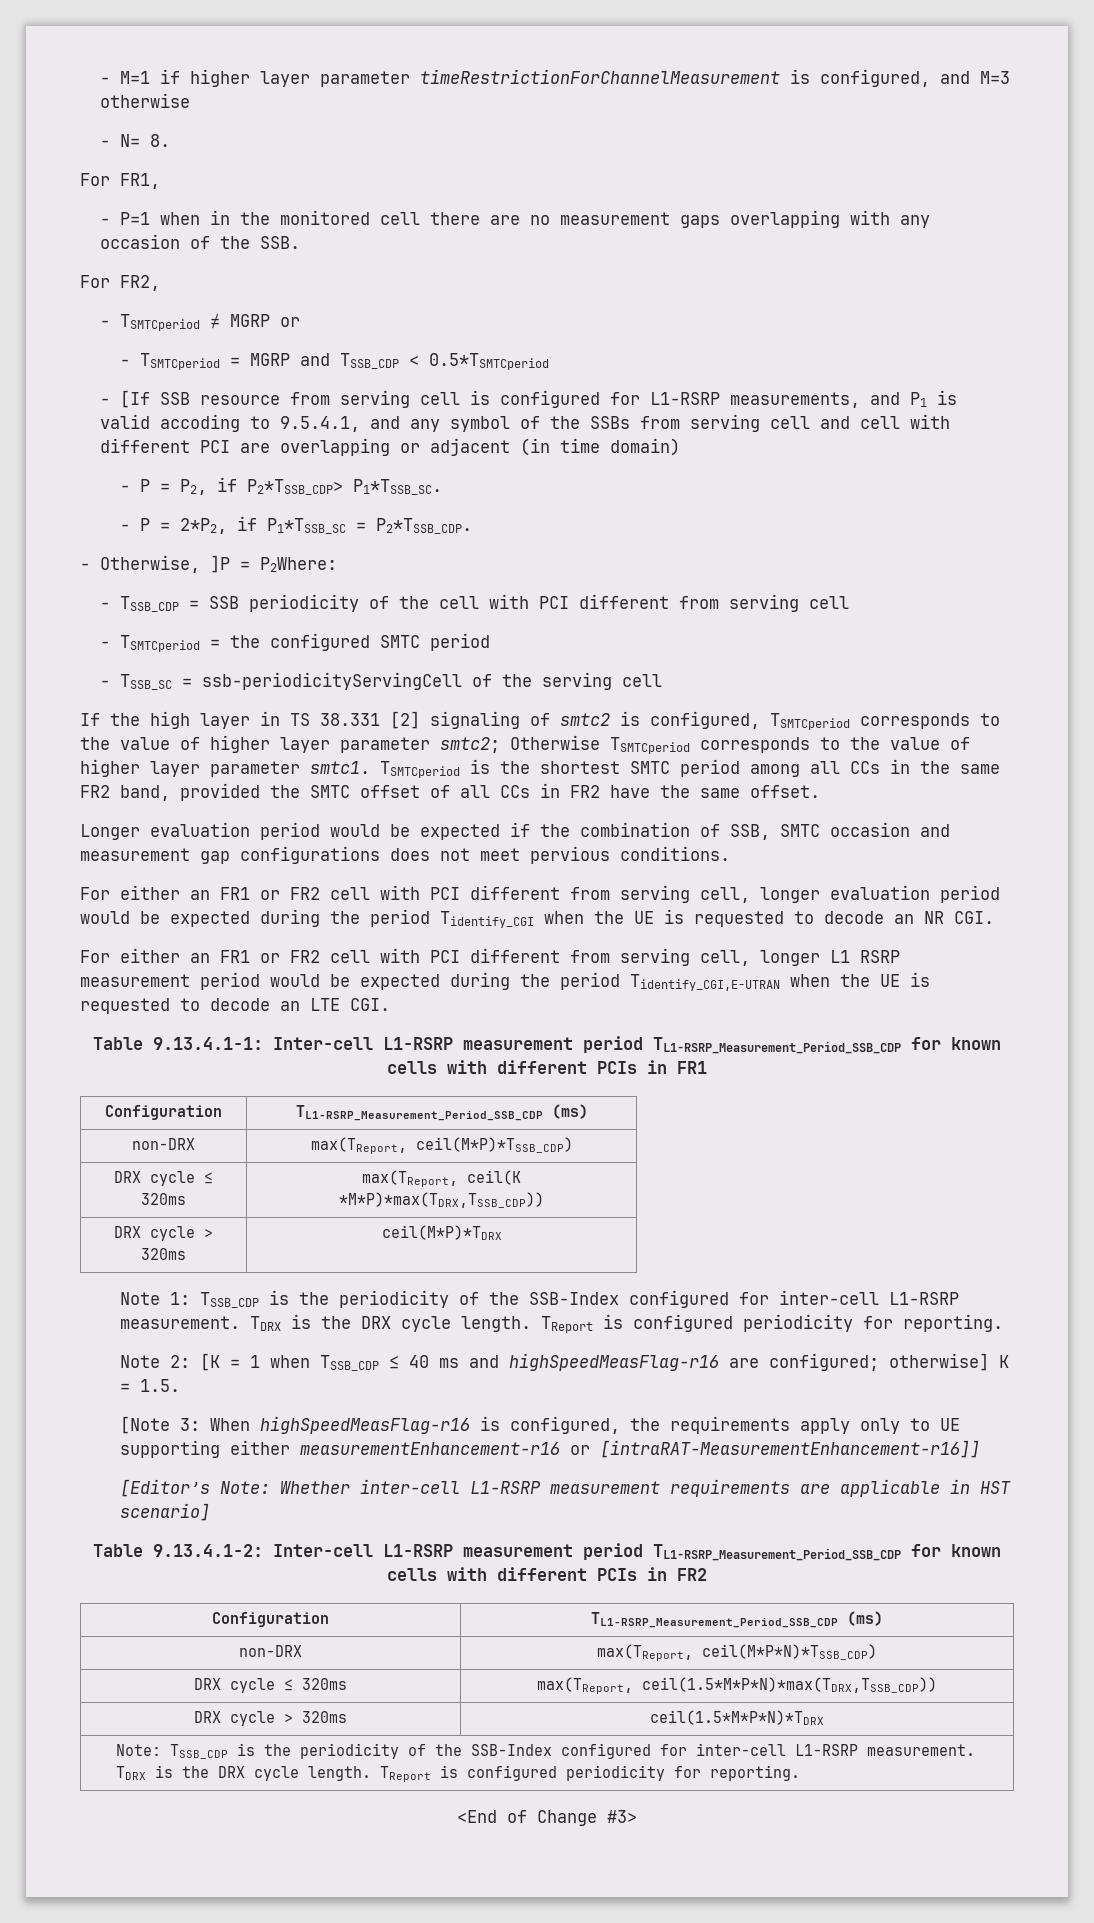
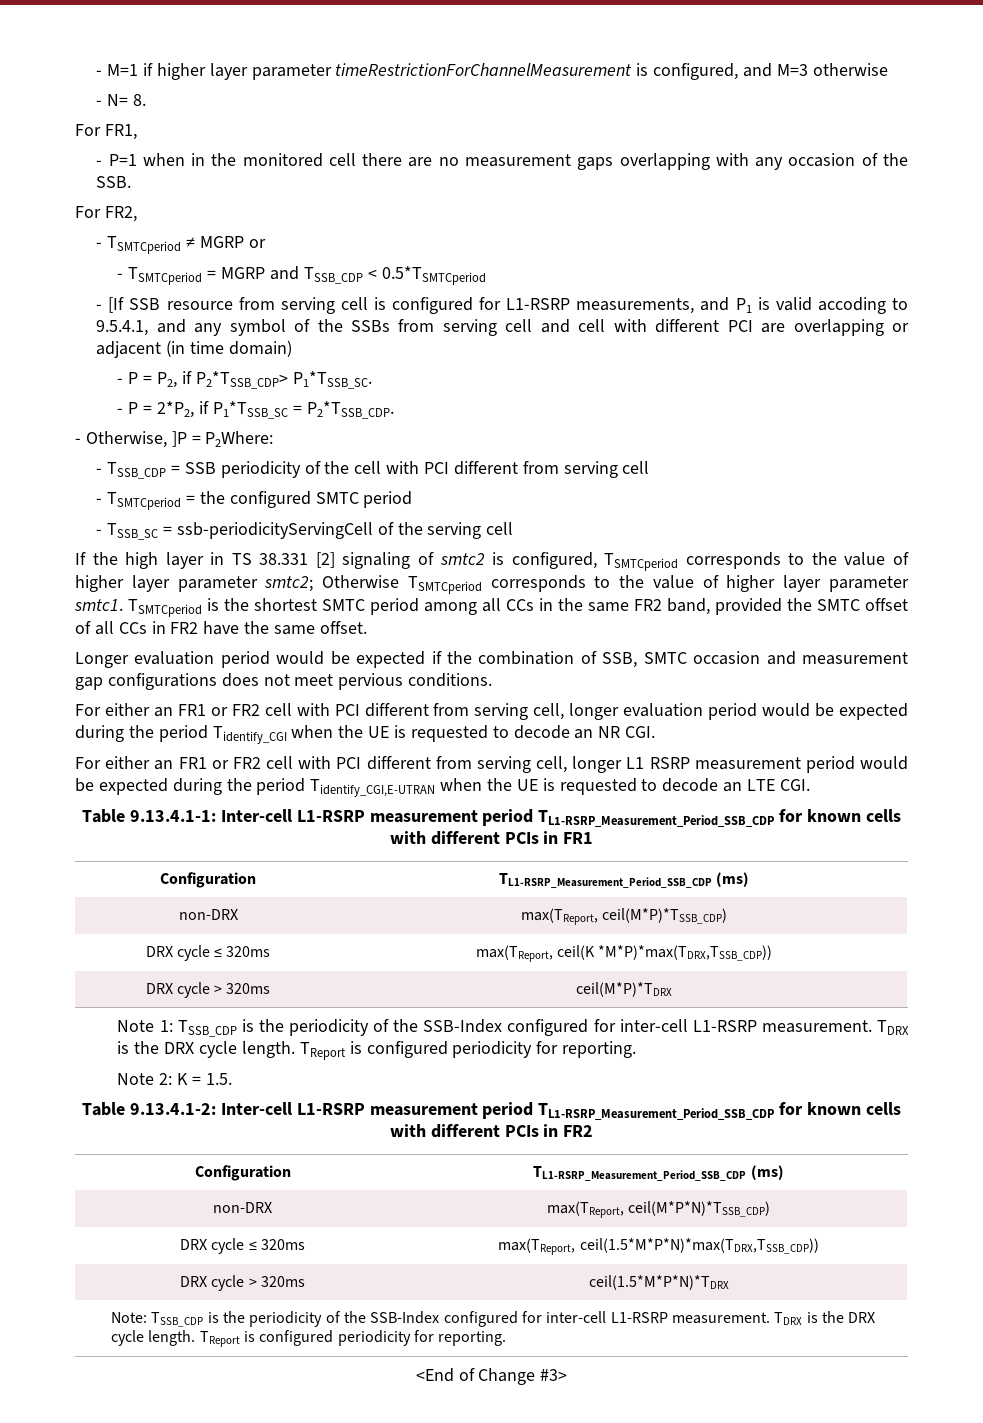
[200,1353,1010,1371] [120,1379,181,1392] [120,1416,961,1434] [120,1440,981,1458] [120,1479,1012,1497] [120,1503,211,1521] [K = 1 when TSSB_CDP ≤ 40 ms and highSpeedMeasFlag-r16 are configured; otherwise] K = 1.5. // [Note 3: When highSpeedMeasFlag-r16 is configured, the requirements apply only to UE supporting either measurementEnhancement-r16 or [intraRAT-MeasurementEnhancement-r16]] // [Editor’s Note: Whether inter-cell L1-RSRP measurement requirements are applicable in HST scenario] -> [177,1073,232,1085] K = 1.5.

